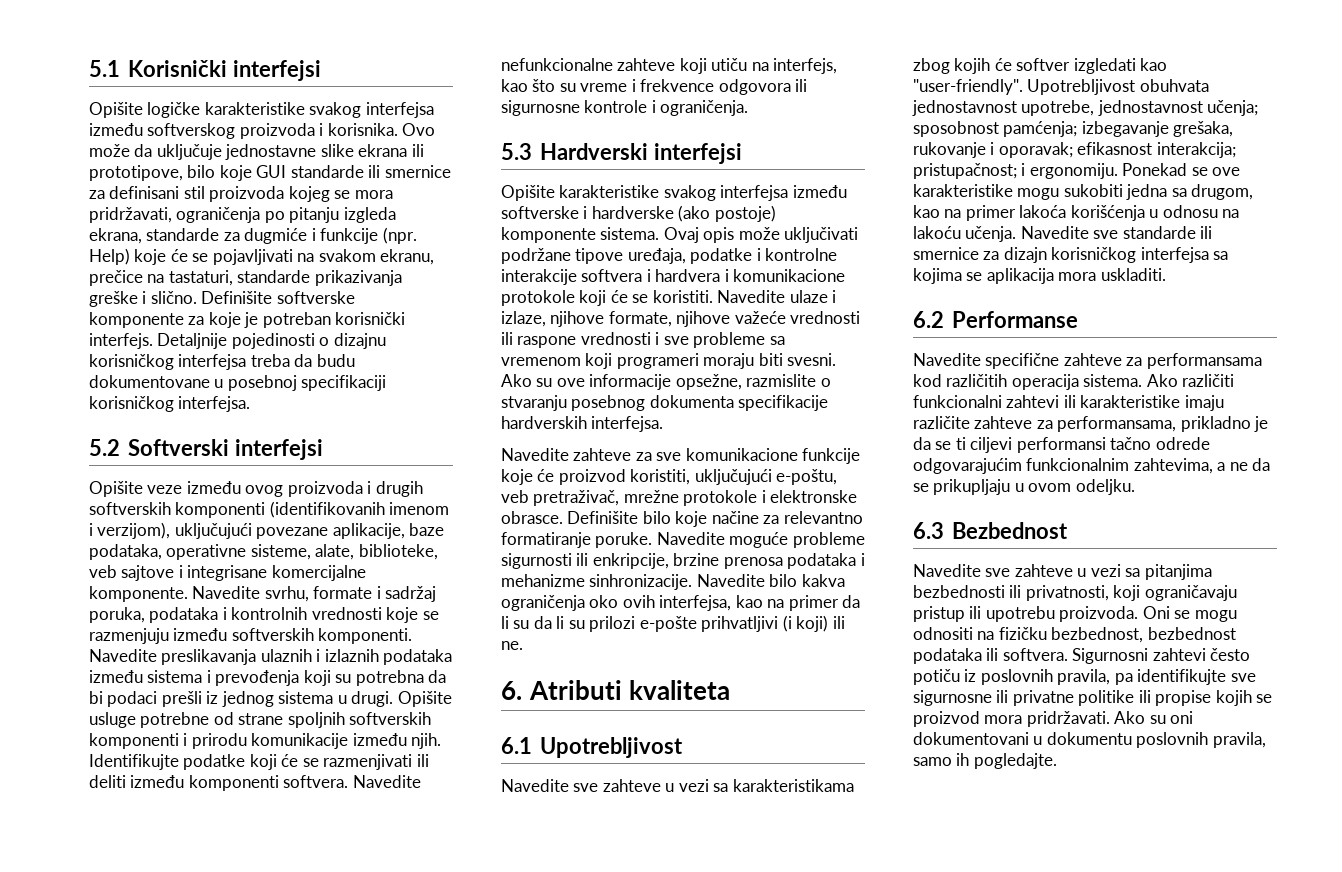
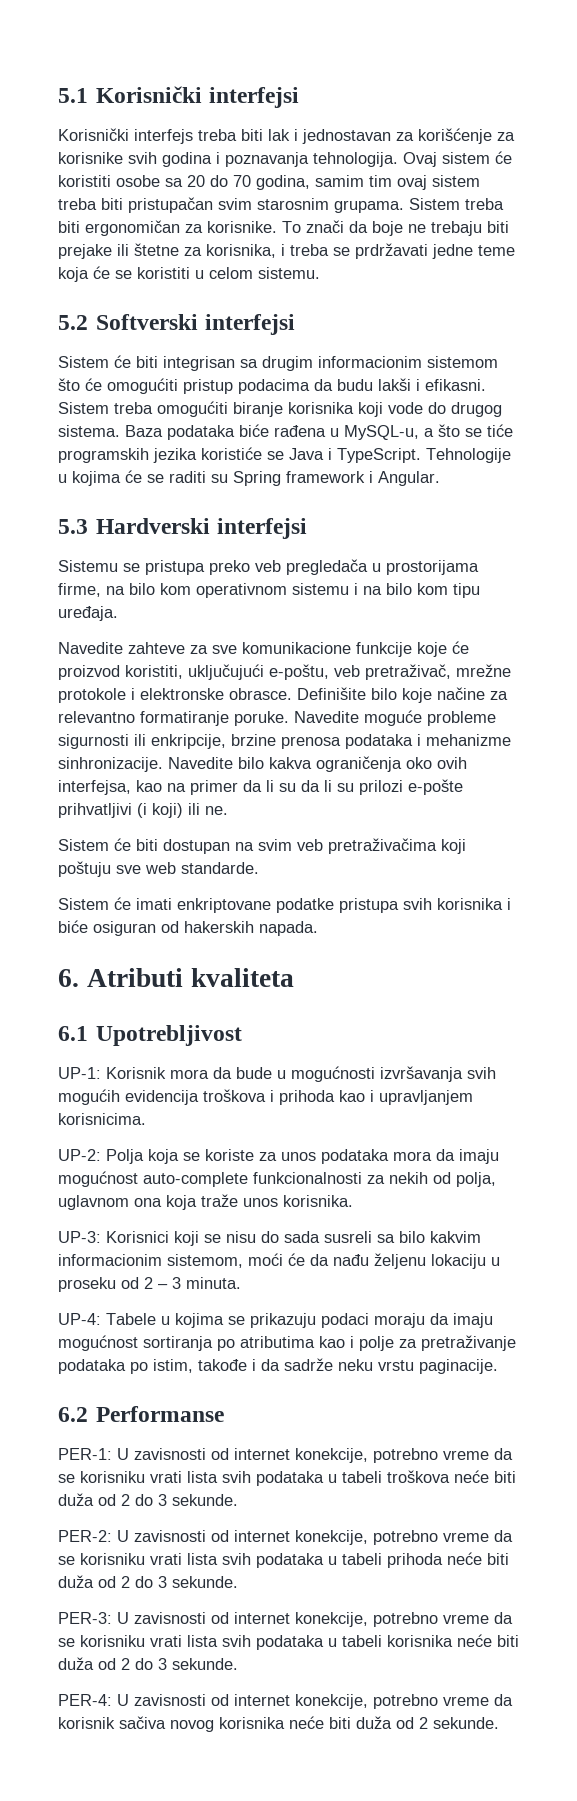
[89,102,434,118] [89,123,436,139] [89,144,424,160] [89,165,451,181] [89,186,393,202] [89,207,396,223] [89,227,417,244] [89,248,435,265] [89,270,402,286] [89,291,355,307] [89,312,406,328] [89,333,386,349] [89,354,355,370] [89,375,387,391] [89,396,251,412] [89,439,324,460] [89,481,423,497] [89,501,450,518] [89,522,445,539] [89,544,438,560] [89,565,366,581] [89,586,437,602] [89,607,439,623] [89,628,413,644] [89,649,453,665] [89,670,447,686] [89,691,452,707] [89,712,432,728] [89,733,442,749] [89,754,429,770] [89,775,421,791] [501,58,838,74] [501,79,808,95] [501,100,749,116] [501,143,743,164] [501,185,847,201] [501,205,776,222] [501,227,859,243] [501,248,838,264] [501,269,846,285] [501,290,837,306] [501,311,861,327] [501,332,785,348] [501,353,837,369] [501,374,831,390] [501,395,829,411] [501,416,664,432] Opišite logičke karakteristike svakog interfejsa između softverskog proizvoda i korisnika. Ovo može da uključuje jednostavne slike ekrana ili prototipove, bilo koje GUI standarde ili smernice za definisani stil proizvoda kojeg se mora pridržavati, ograničenja po pitanju izgleda ekrana, standarde za dugmiće i funkcije (npr. Help) koje će se pojavljivati na svakom ekranu, prečice na tastaturi, standarde prikazivanja greške i slično. Definišite softverske komponente za koje je potreban korisnički interfejs. Detaljnije pojedinosti o dizajnu korisničkog interfejsa treba da budu dokumentovane u posebnoj specifikaciji korisničkog interfejsa. // 5.2 Softverski interfejsi // Opišite veze između ovog proizvoda i drugih softverskih komponenti (identifikovanih imenom i verzijom), uključujući povezane aplikacije, baze podataka, operativne sisteme, alate, biblioteke, veb sajtove i integrisane komercijalne komponente. Navedite svrhu, formate i sadržaj poruka, podataka i kontrolnih vrednosti koje se razmenjuju između softverskih komponenti. Navedite preslikavanja ulaznih i izlaznih podataka između sistema i prevođenja koji su potrebna da bi podaci prešli iz jednog sistema u drugi. Opišite usluge potrebne od strane spoljnih softverskih komponenti i prirodu komunikacije između njih. Identifikujte podatke koji će se razmenjivati ili deliti između komponenti softvera. Navedite nefunkcionalne zahteve koji utiču na interfejs, kao što su vreme i frekvence odgovora ili sigurnosne kontrole i ograničenja. // 5.3 Hardverski interfejsi // Opišite karakteristike svakog interfejsa između softverske i hardverske (ako postoje) komponente sistema. Ovaj opis može uključivati podržane tipove uređaja, podatke i kontrolne interakcije softvera i hardvera i komunikacione protokole koji će se koristiti. Navedite ulaze i izlaze, njihove formate, njihove važeće vrednosti ili raspone vrednosti i sve probleme sa vremenom koji programeri moraju biti svesni. Ako su ove informacije opsežne, razmislite o stvaranju posebnog dokumenta specifikacije hardverskih interfejsa. -> [58,128,515,144] [58,151,512,167] [58,175,480,190] [58,197,504,213] [58,220,509,236] [58,243,515,259] [58,266,320,282] [58,314,295,335] [58,355,498,371] [58,378,486,394] [58,401,502,417] [58,424,513,440] [58,447,511,463] [58,470,440,486] [58,518,307,539] [58,559,479,575] [58,583,480,598] [58,606,118,621] Korisnički interfejs treba biti lak i jednostavan za korišćenje za korisnike svih godina i poznavanja tehnologija. Ovaj sistem će koristiti osobe sa 20 do 70 godina, samim tim ovaj sistem treba biti pristupačan svim starosnim grupama. Sistem treba biti ergonomičan za korisnike. To znači da boje ne trebaju biti prejake ili štetne za korisnika, i treba se prdržavati jedne teme koja će se koristiti u celom sistemu. // 5.2 Softverski interfejsi // Sistem će biti integrisan sa drugim informacionim sistemom što će omogućiti pristup podacima da budu lakši i efikasni. Sistem treba omogućiti biranje korisnika koji vode do drugog sistema. Baza podataka biće rađena u MySQL-u, a što se tiće programskih jezika koristiće se Java i TypeScript. Tehnologije u kojima će se raditi su Spring framework i Angular. // 5.3 Hardverski interfejsi // Sistemu se pristupa preko veb pregledača u prostorijama firme, na bilo kom operativnom sistemu i na bilo kom tipu uređaja.
(523, 645) none -> [58,838,466,854] [58,861,259,877] [58,897,511,913] [58,920,318,936] // Sistem će biti dostupan na svim veb pretraživačima koji poštuju sve web standarde. // Sistem će imati enkriptovane podatke pristupa svih korisnika i biće osiguran od hakerskih napada.
[501,779,854,792] [913,58,1168,74] [913,79,1209,95] [912,100,1259,116] [913,121,1234,137] [913,142,1236,158] [913,163,1241,179] [913,184,1254,200] [913,205,1240,221] [913,226,1213,242] [913,247,1229,263] [913,268,1166,284] [913,311,1079,328] [913,353,1262,369] [913,374,1235,390] [913,395,1224,411] [913,416,1269,432] [913,437,1210,453] [913,458,1271,474] [913,479,1135,495] [913,522,1069,539] [913,564,1212,580] [913,585,1237,601] [913,606,1237,622] [913,627,1236,643] [913,648,1251,664] [913,669,1256,685] [913,690,1273,706] [913,711,1194,727] [913,732,1266,748] [913,753,1057,769] Navedite sve zahteve u vezi sa karakteristikama zbog kojih će softver izgledati kao "user-friendly". Upotrebljivost obuhvata jednostavnost upotrebe, jednostavnost učenja; sposobnost pamćenja; izbegavanje grešaka, rukovanje i oporavak; efikasnost interakcija; pristupačnost; i ergonomiju. Ponekad se ove karakteristike mogu sukobiti jedna sa drugom, kao na primer lakoća korišćenja u odnosu na lakoću učenja. Navedite sve standarde ili smernice za dizajn korisničkog interfejsa sa kojima se aplikacija mora uskladiti. // 6.2 Performanse // Navedite specifične zahteve za performansama kod različitih operacija sistema. Ako različiti funkcionalni zahtevi ili karakteristike imaju različite zahteve za performansama, prikladno je da se ti ciljevi performansi tačno odrede odgovarajućim funkcionalnim zahtevima, a ne da se prikupljaju u ovom odeljku. // 6.3 Bezbednost // Navedite sve zahteve u vezi sa pitanjima bezbednosti ili privatnosti, koji ograničavaju pristup ili upotrebu proizvoda. Oni se mogu odnositi na fizičku bezbednost, bezbednost podataka ili softvera. Sigurnosni zahtevi često potiču iz poslovnih pravila, pa identifikujte sve sigurnosne ili privatne politike ili propise kojih se proizvod mora pridržavati. Ako su oni dokumentovani u dokumentu poslovnih pravila, samo ih pogledajte. -> [58,1066,496,1082] [58,1089,473,1105] [58,1113,146,1125] [58,1149,499,1164] [58,1171,496,1187] [58,1194,353,1210] [58,1231,481,1246] [58,1253,500,1269] [58,1277,241,1292] [58,1313,493,1328] [58,1335,516,1351] [58,1358,498,1374] [58,1406,225,1422] [58,1448,513,1463] [58,1470,516,1486] [58,1493,238,1506] [58,1530,513,1545] [58,1552,509,1568] [58,1575,238,1588] [58,1612,513,1627] [58,1634,519,1650] [58,1657,238,1670] [58,1694,513,1709] [58,1716,499,1732] UP-1: Korisnik mora da bude u mogućnosti izvršavanja svih mogućih evidencija troškova i prihoda kao i upravljanjem korisnicima. // UP-2: Polja koja se koriste za unos podataka mora da imaju mogućnost auto-complete funkcionalnosti za nekih od polja, uglavnom ona koja traže unos korisnika. // UP-3: Korisnici koji se nisu do sada susreli sa bilo kakvim informacionim sistemom, moći će da nađu željenu lokaciju u proseku od 2 – 3 minuta. // UP-4: Tabele u kojima se prikazuju podaci moraju da imaju mogućnost sortiranja po atributima kao i polje za pretraživanje podataka po istim, takođe i da sadrže neku vrstu paginacije. // 6.2 Performanse // PER-1: U zavisnosti od internet konekcije, potrebno vreme da se korisniku vrati lista svih podataka u tabeli troškova neće biti duža od 2 do 3 sekunde. // PER-2: U zavisnosti od internet konekcije, potrebno vreme da se korisniku vrati lista svih podataka u tabeli prihoda neće biti duža od 2 do 3 sekunde. // PER-3: U zavisnosti od internet konekcije, potrebno vreme da se korisniku vrati lista svih podataka u tabeli korisnika neće biti duža od 2 do 3 sekunde. // PER-4: U zavisnosti od internet konekcije, potrebno vreme da korisnik sačiva novog korisnika neće biti duža od 2 sekunde.

